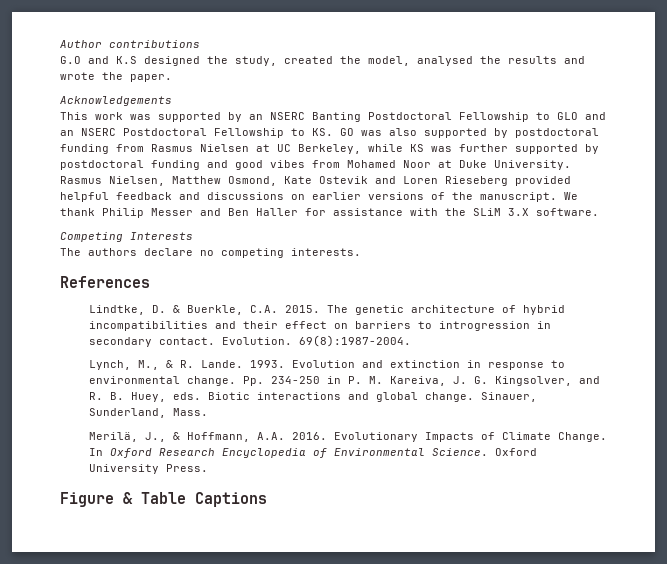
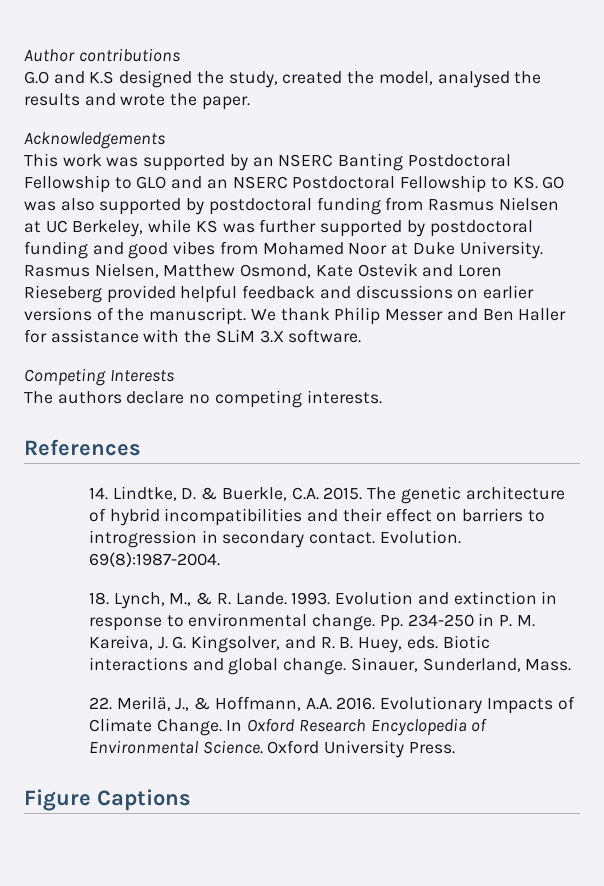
(150, 282) none -> [89,487,109,500] 14.
(411, 341) none -> [89,592,110,605] 18.
(208, 412) none -> [89,697,113,710] 22.
[123,492,186,504] & Table -> (91, 800) none

